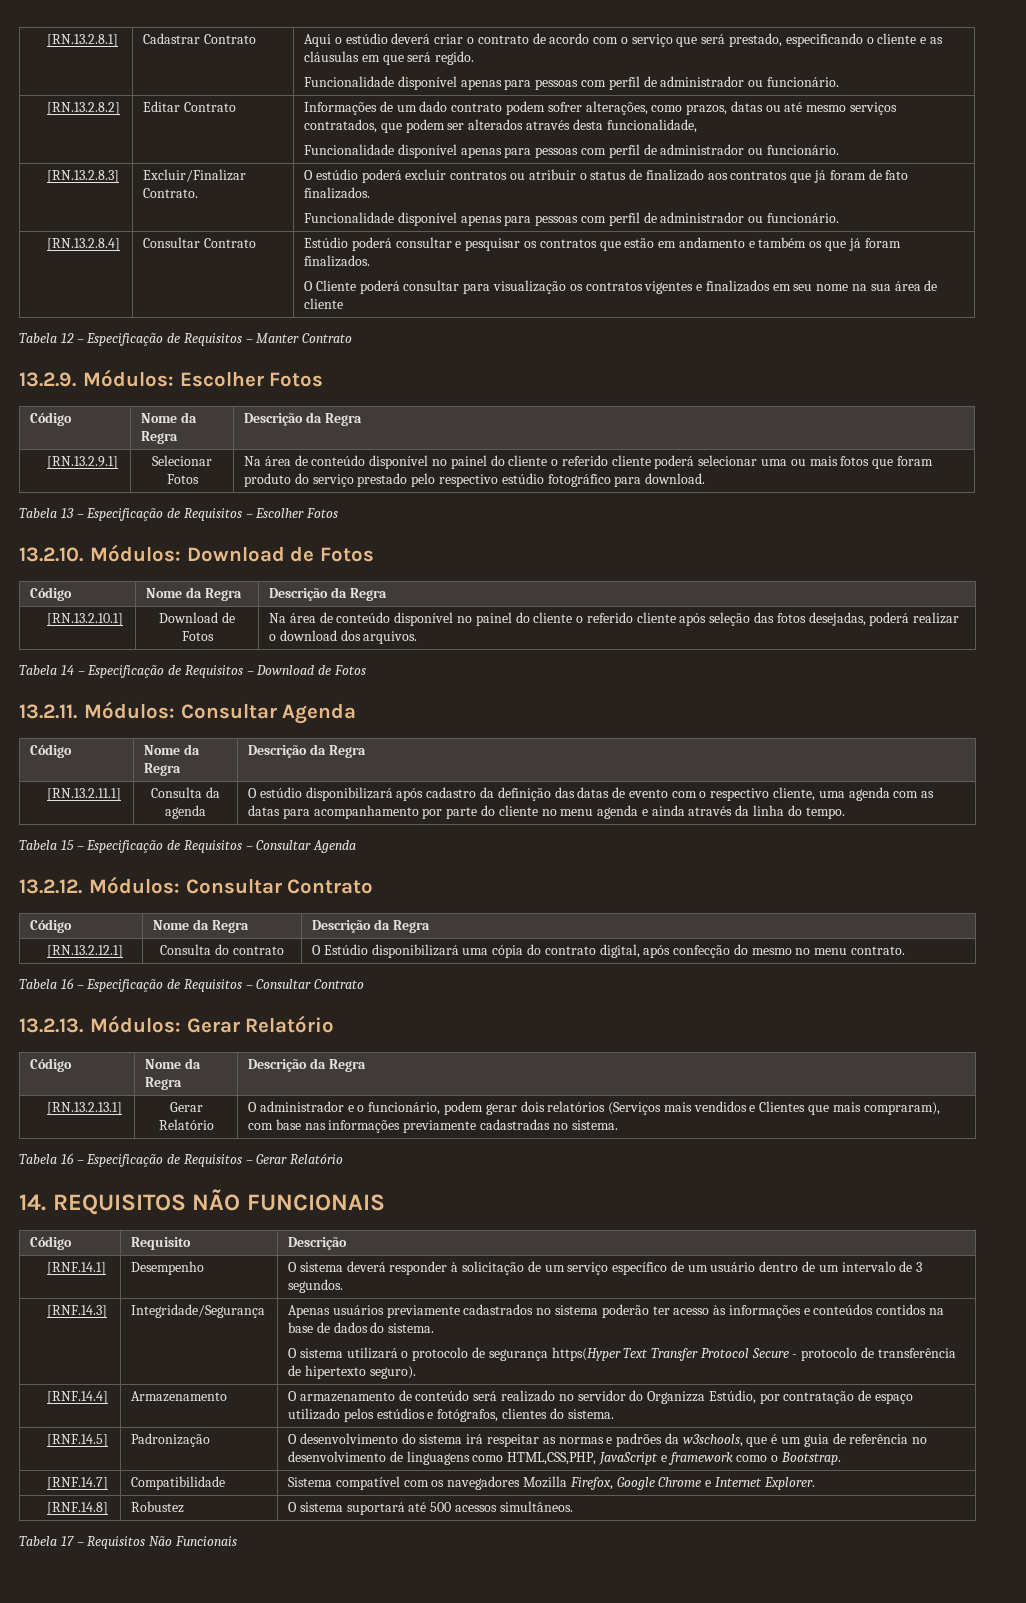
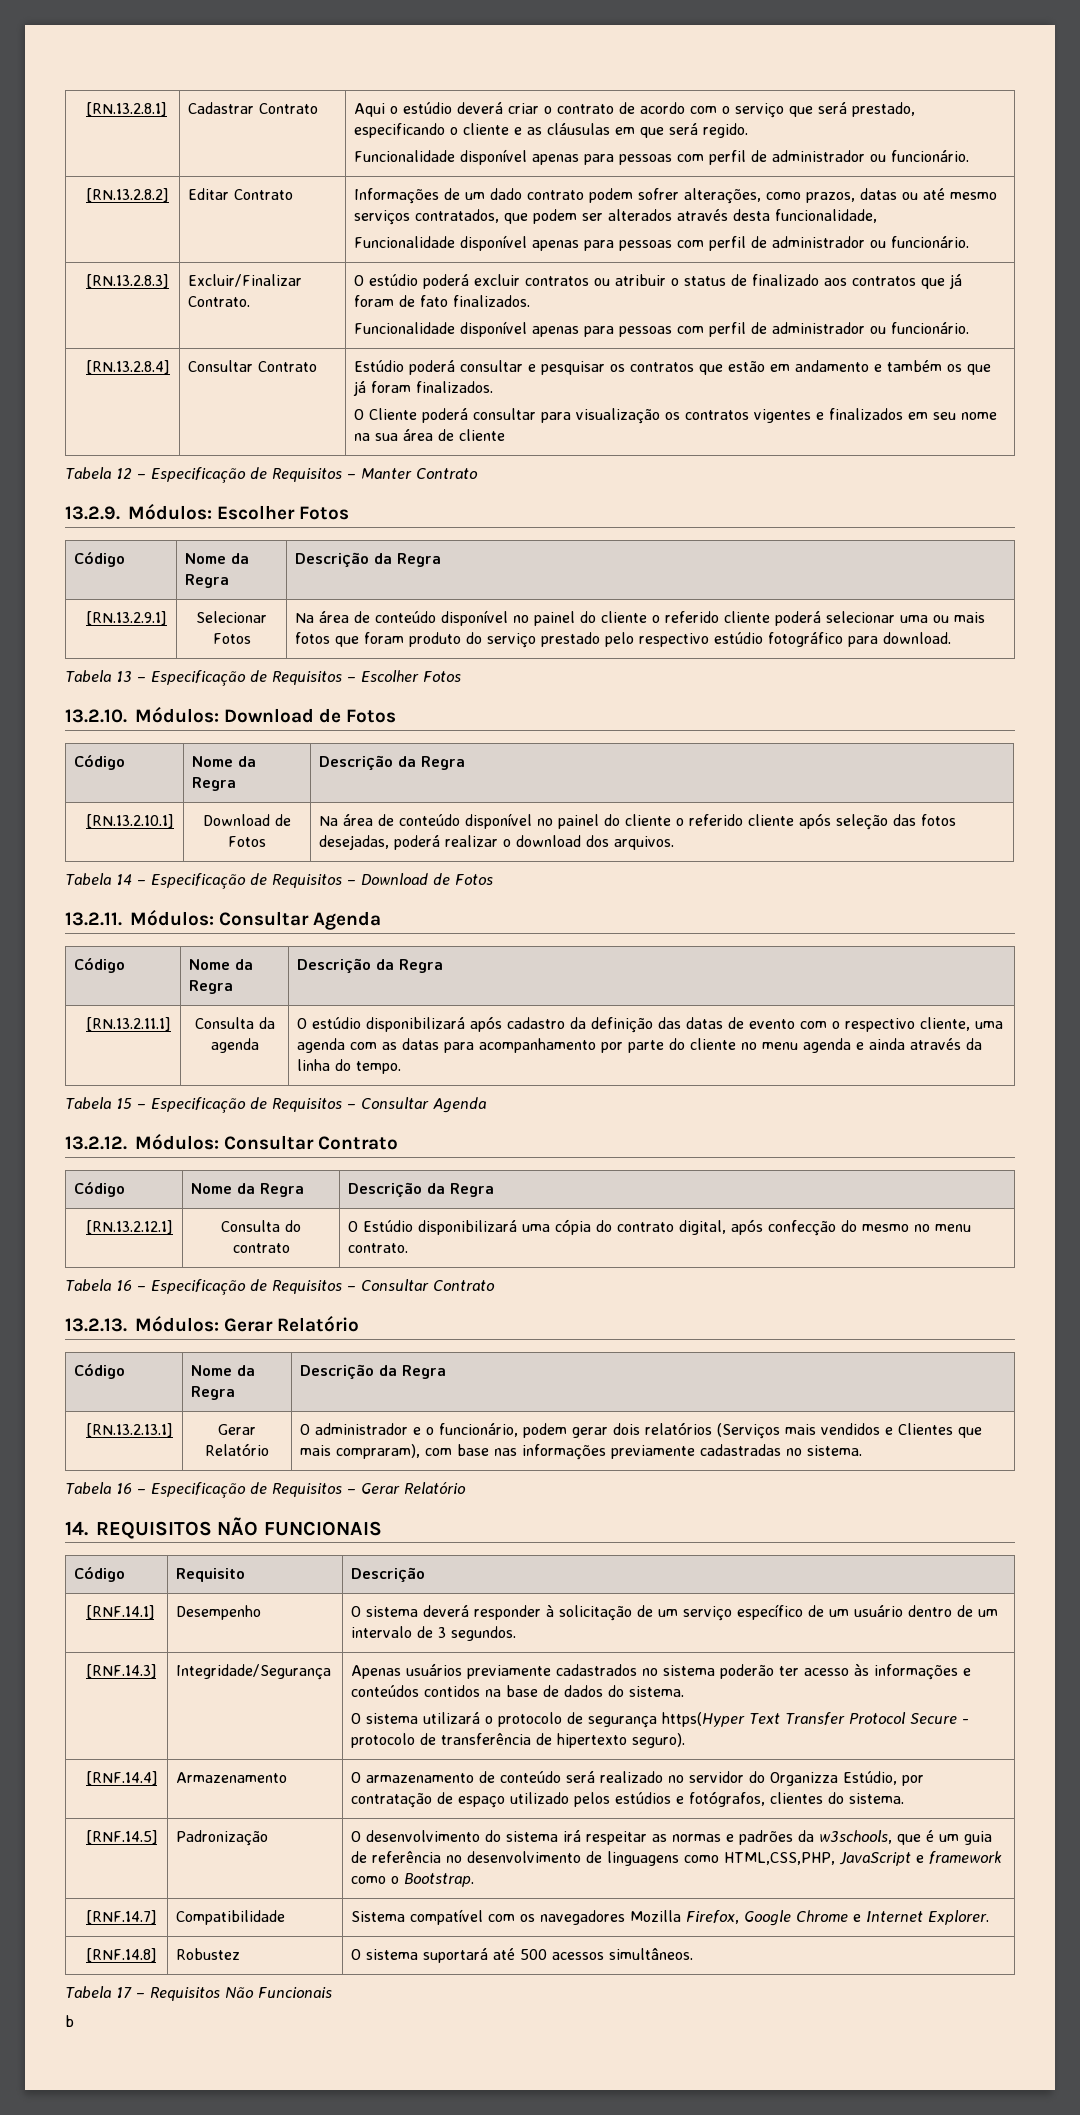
(237, 1541) none -> [65,2015,74,2027] // b

